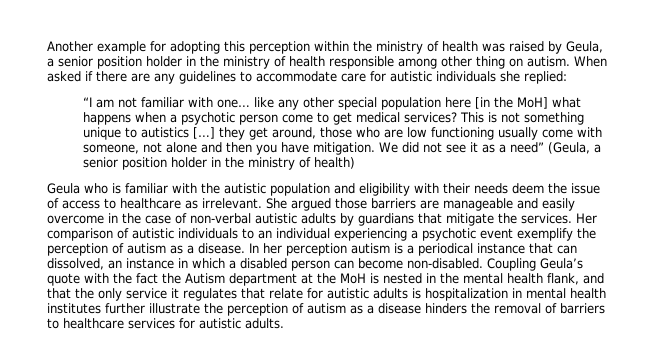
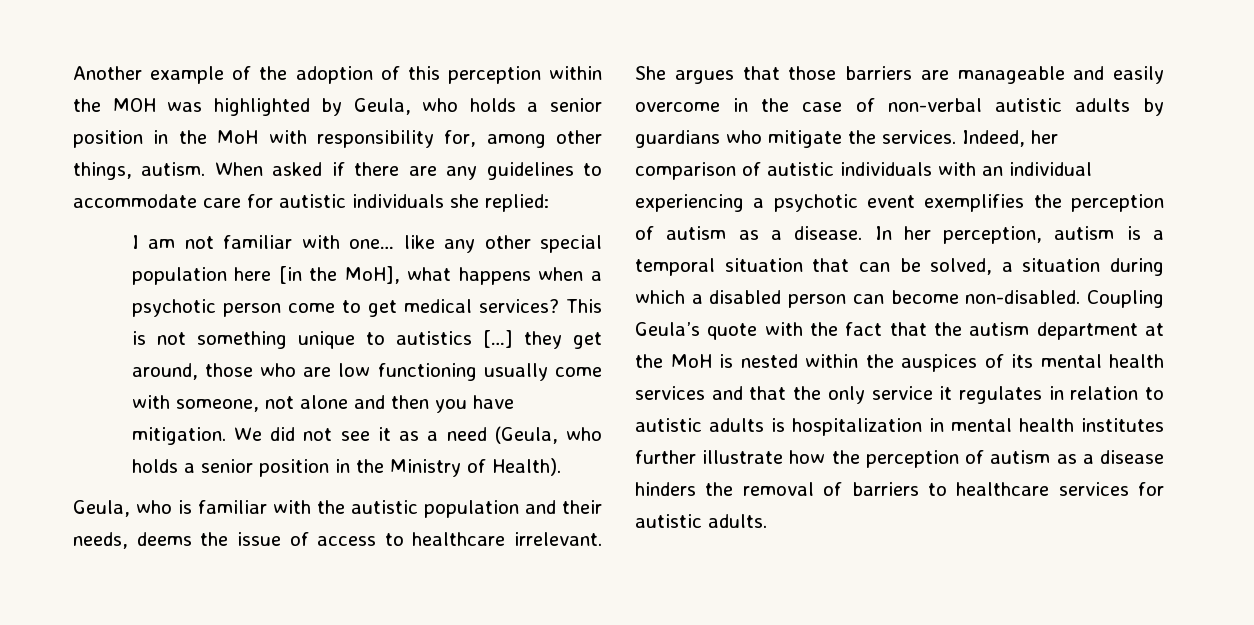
[150,41,603,54] [47,56,523,69] for adopting this perception within the ministry of health was raised by Geula, a senior position holder in the ministry of health responsible among other thing on -> [232,66,602,84] [73,98,602,116] [73,130,602,148] [73,162,132,180] of the adoption of this perception within the MOH was highlighted by Geula, who holds a senior position in the MoH with responsibility for, among other things,
[83,97,93,107] “I -> [131,235,139,249] I
[517,97,549,109] MoH] -> [344,266,400,284] MoH],
[510,142,602,154] [83,157,356,170] [47,183,80,194] need” (Geula, a senior position holder in the ministry of health) // Geula -> [446,426,602,444] [131,458,561,477] [73,500,130,517] need (Geula, who holds a senior position in the Ministry of Health). // Geula,
[359,183,544,196] eligibility with their needs deem -> [562,500,602,514] [73,532,192,549] their needs, deems
[185,200,198,209] as -> (506, 539) none
[291,198,331,211] argued -> [674,66,780,84] argues that
[418,213,442,224] that -> [726,130,762,144] who
[576,213,597,224] Her -> [962,130,1058,147] Indeed, her
[242,228,254,239] to -> [938,162,976,176] with
[517,228,573,241] exemplify -> [924,194,1025,212] exemplifies
[286,243,347,256] perception -> [943,226,1043,244] perception,
[418,243,577,256] [47,258,188,270] periodical instance that can dissolved, an instance in -> [635,258,1164,276] temporal situation that can be solved, a situation during
[162,273,225,284] the Autism -> [889,322,1030,336] that the autism
[426,273,579,285] in the mental health flank, -> [805,354,1164,372] [635,386,705,400] within the auspices of its mental health services
[241,288,323,299] that relate for -> [1048,386,1164,400] in relation to
(200, 308) none -> [789,450,826,464] how

